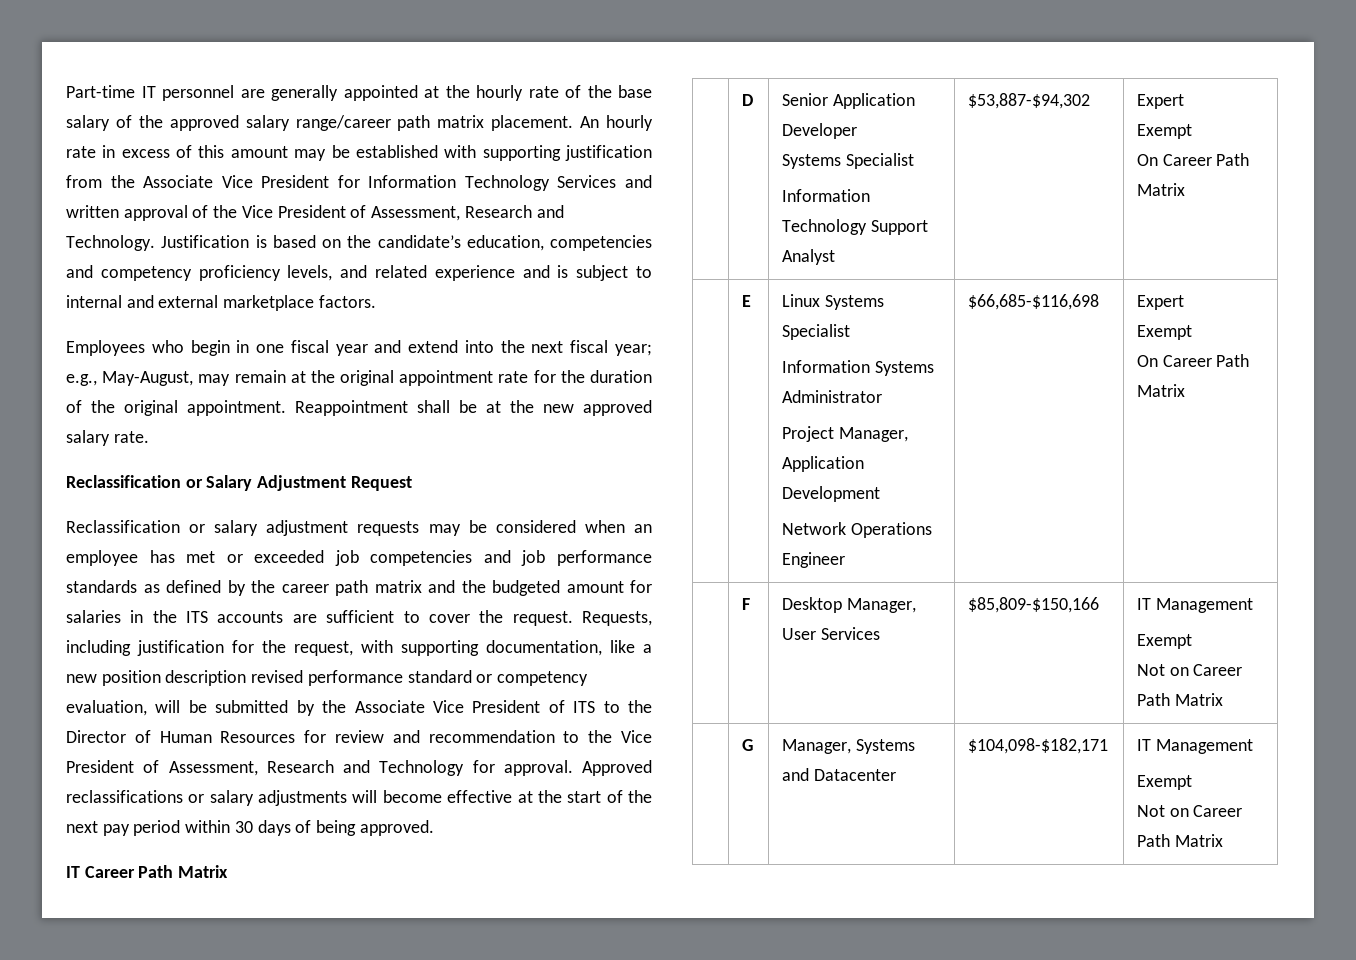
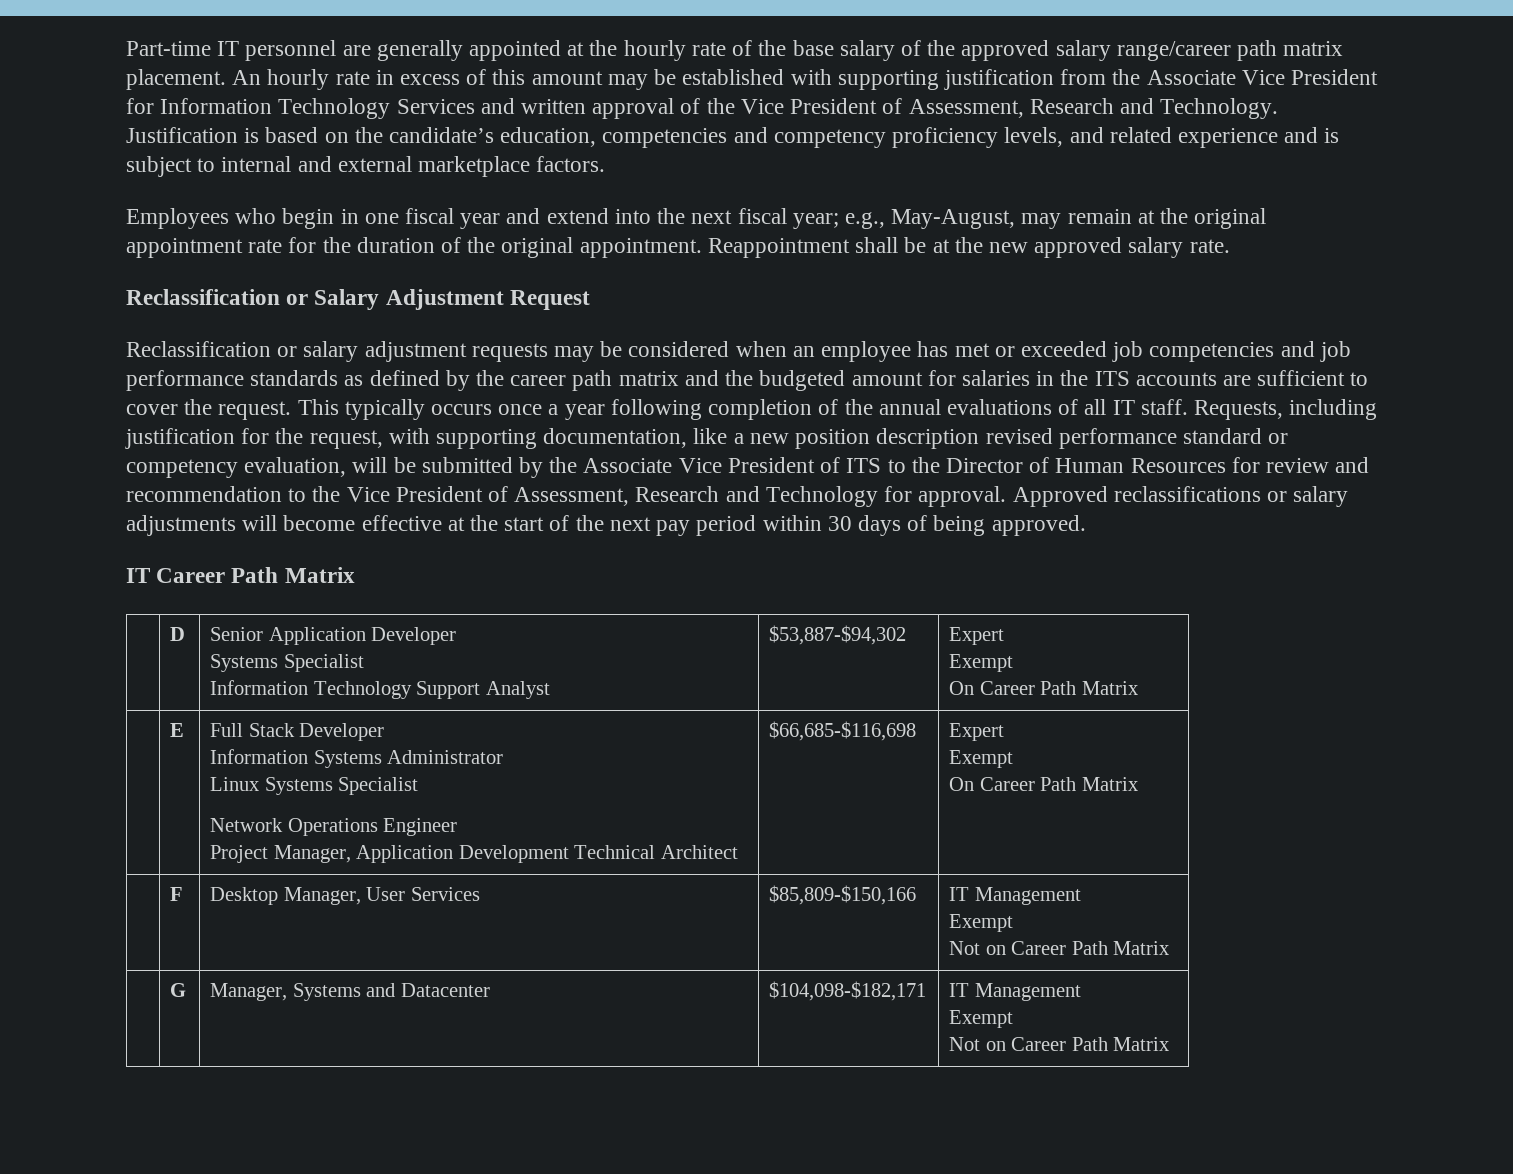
(573, 618) none -> [297,399,1188,420] This typically occurs once a year following completion of the annual evaluations of all IT staff.
[781,294,884,310] [781,324,850,340] Linux Systems Specialist -> [210,723,385,741] Full Stack Developer
(882, 396) none -> [210,777,419,795] [210,818,458,836] // Linux Systems Specialist // Network Operations Engineer
[781,522,932,538] [781,552,845,568] // Network Operations Engineer -> [574,845,738,859] Technical Architect

